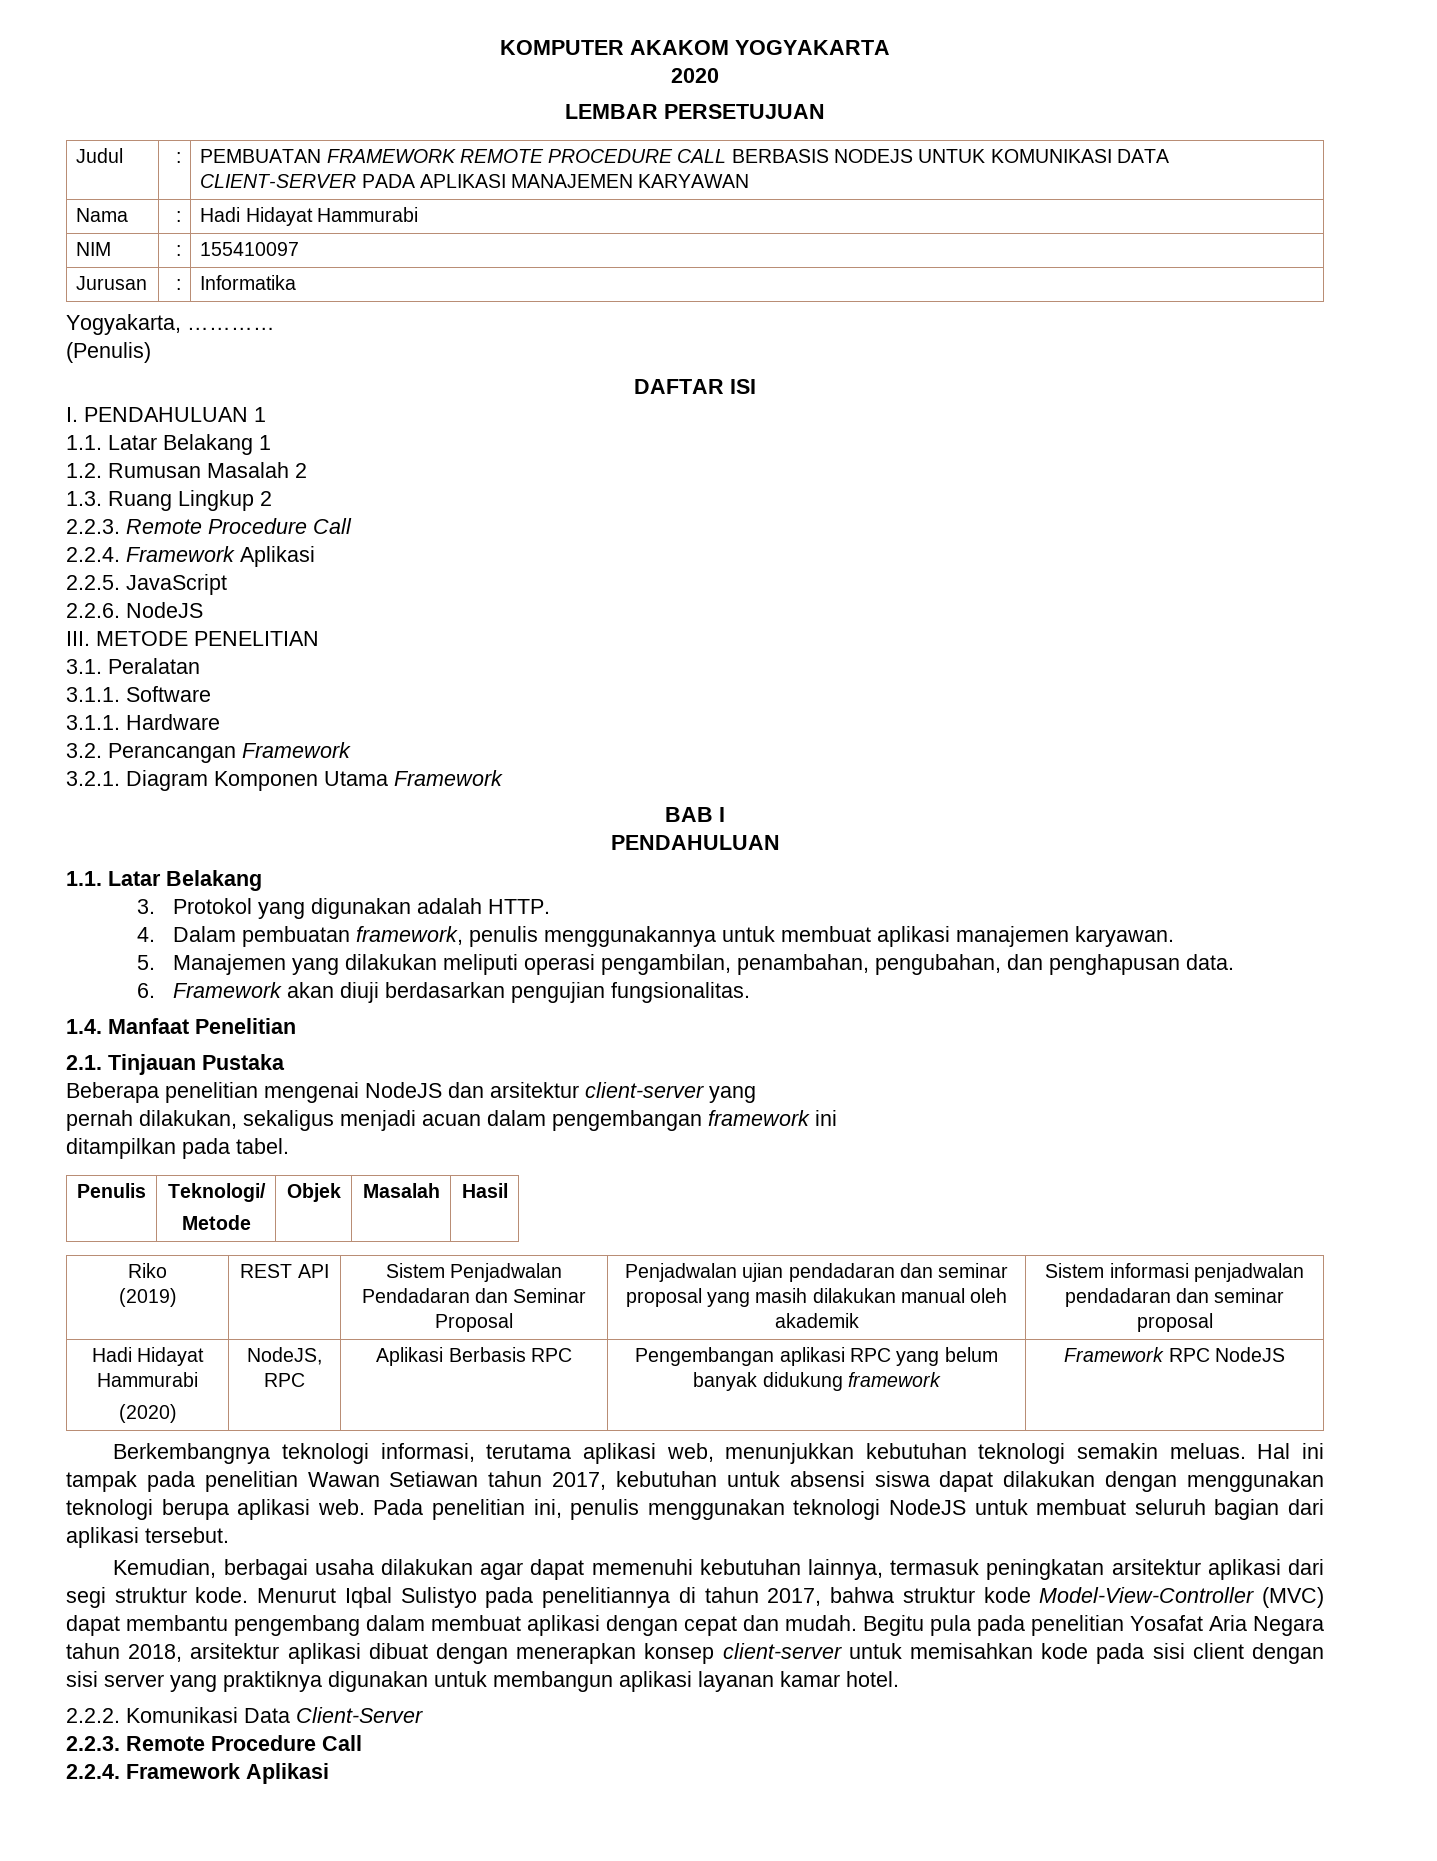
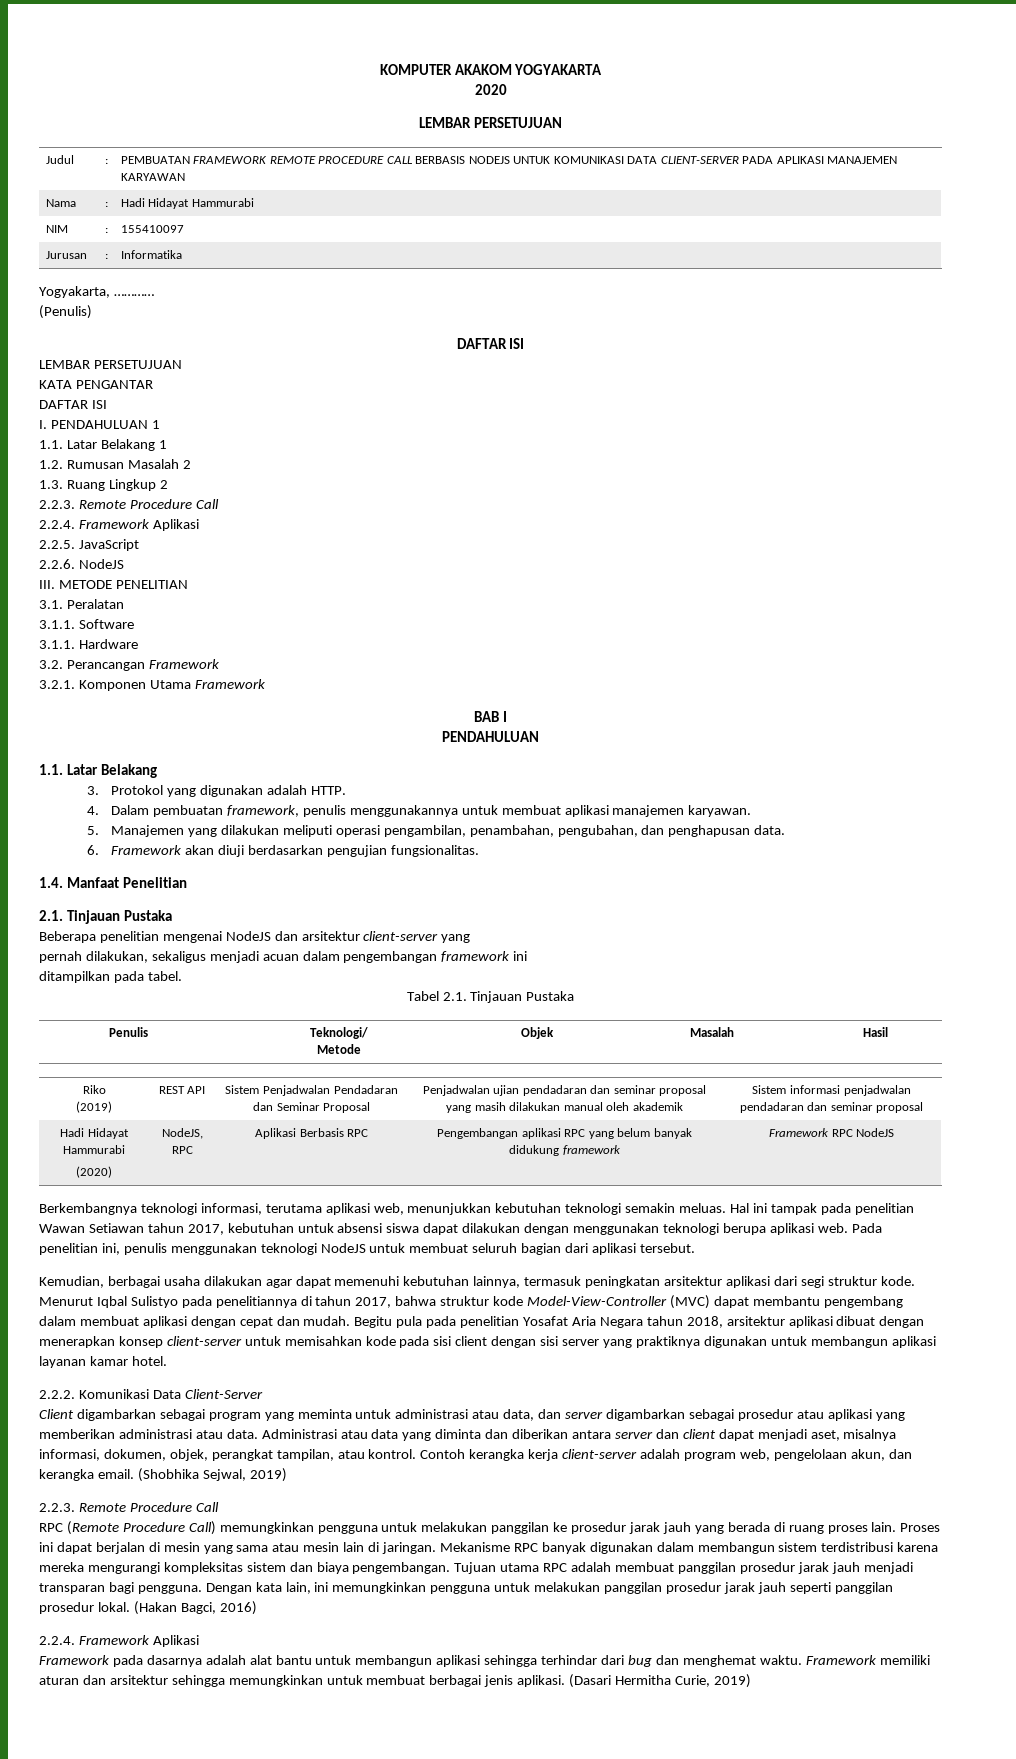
(756, 386) none -> [39,360,182,369] [39,380,153,389] [39,400,107,409] // LEMBAR PERSETUJUAN // KATA PENGANTAR // DAFTAR ISI
[126,770,208,791] Diagram -> (75, 684) none
(289, 1146) none -> [406,991,575,1003] // Tabel 2.1. Tinjauan Pustaka
[66,1735,362,1751] [66,1763,329,1784] 2.2.3. Remote Procedure Call // 2.2.4. Framework Aplikasi -> [39,1409,905,1421] [39,1429,897,1441] [39,1449,912,1461] [39,1468,287,1482] [39,1502,219,1512] [39,1521,941,1535] [39,1542,939,1554] [39,1562,913,1574] [39,1582,893,1594] [39,1601,257,1615] [39,1635,199,1647] [39,1655,930,1667] [39,1674,751,1688] Client digambarkan sebagai program yang meminta untuk administrasi atau data, dan server digambarkan sebagai prosedur atau aplikasi yang memberikan administrasi atau data. Administrasi atau data yang diminta dan diberikan antara server dan client dapat menjadi aset, misalnya informasi, dokumen, objek, perangkat tampilan, atau kontrol. Contoh kerangka kerja client-server adalah program web, pengelolaan akun, dan kerangka email. (Shobhika Sejwal, 2019) // 2.2.3. Remote Procedure Call // RPC (Remote Procedure Call) memungkinkan pengguna untuk melakukan panggilan ke prosedur jarak jauh yang berada di ruang proses lain. Proses ini dapat berjalan di mesin yang sama atau mesin lain di jaringan. Mekanisme RPC banyak digunakan dalam membangun sistem terdistribusi karena mereka mengurangi kompleksitas sistem dan biaya pengembangan. Tujuan utama RPC adalah membuat panggilan prosedur jarak jauh menjadi transparan bagi pengguna. Dengan kata lain, ini memungkinkan pengguna untuk melakukan panggilan prosedur jarak jauh seperti panggilan prosedur lokal. (Hakan Bagci, 2016) // 2.2.4. Framework Aplikasi // Framework pada dasarnya adalah alat bantu untuk membangun aplikasi sehingga terhindar dari bug dan menghemat waktu. Framework memiliki aturan dan arsitektur sehingga memungkinkan untuk membuat berbagai jenis aplikasi. (Dasari Hermitha Curie, 2019)

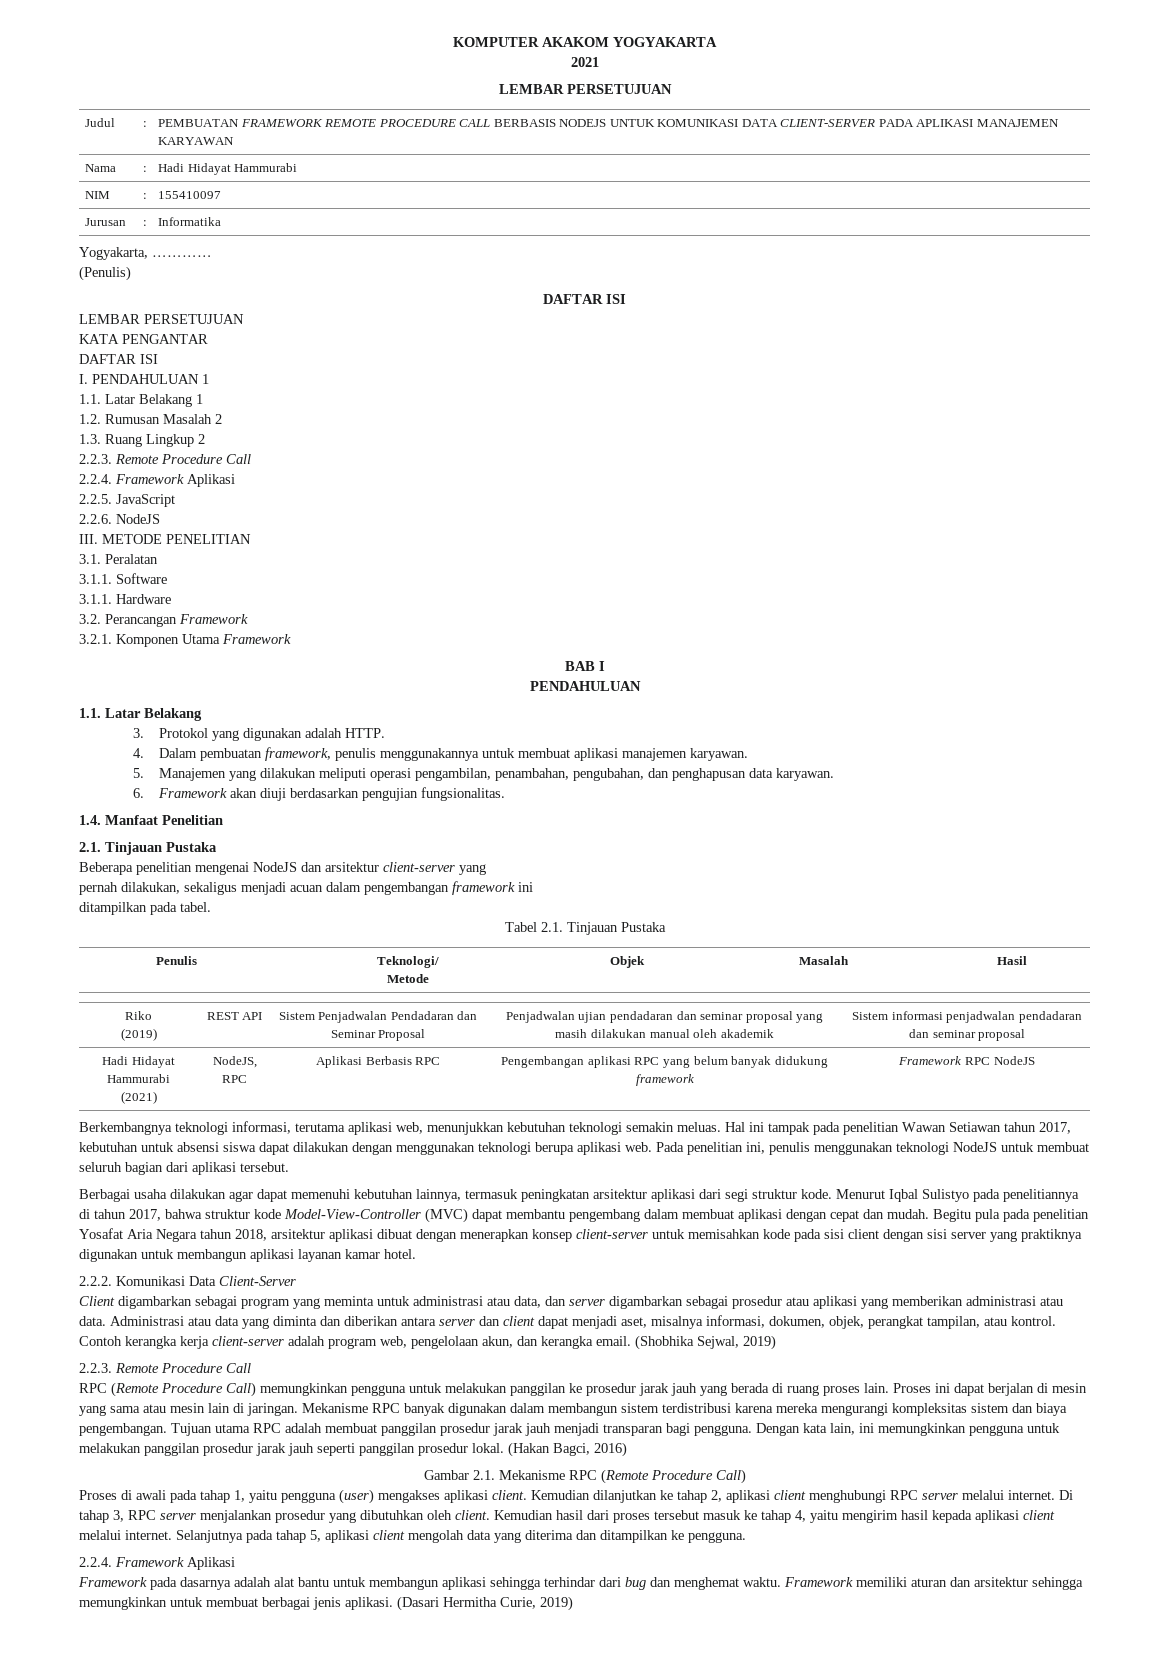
[474,84,507,95] 2020 -> [570,57,599,67] 2021
[754,825,786,835] data. -> [749,768,835,781] data karyawan.
[76,1166,112,1178] (2020) -> [120,1091,157,1104] (2021)
[39,1276,160,1288] Kemudian, berbagai -> [79,1189,130,1202] Berbagai
(257, 1608) none -> [423,1469,746,1484] [79,1489,1073,1504] [79,1510,1055,1523] [79,1530,746,1543] // Gambar 2.1. Mekanisme RPC (Remote Procedure Call) // Proses di awali pada tahap 1, yaitu pengguna (user) mengakses aplikasi client. Kemudian dilanjutkan ke tahap 2, aplikasi client menghubungi RPC server melalui internet. Di tahap 3, RPC server menjalankan prosedur yang dibutuhkan oleh client. Kemudian hasil dari proses tersebut masuk ke tahap 4, yaitu mengirim hasil kepada aplikasi client melalui internet. Selanjutnya pada tahap 5, aplikasi client mengolah data yang diterima dan ditampilkan ke pengguna.

